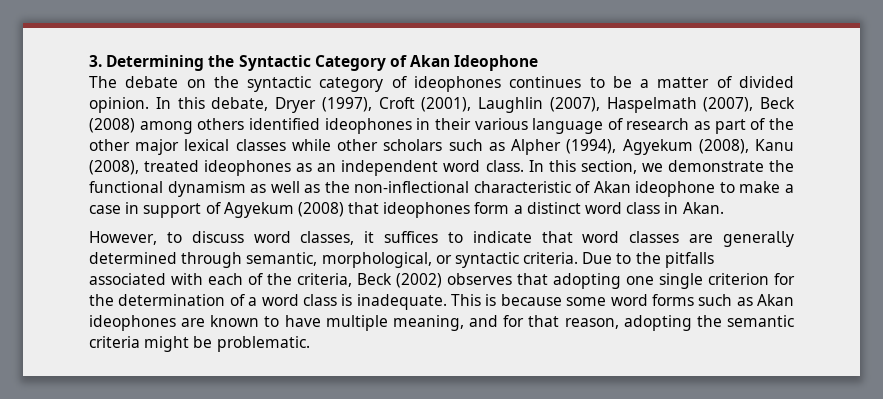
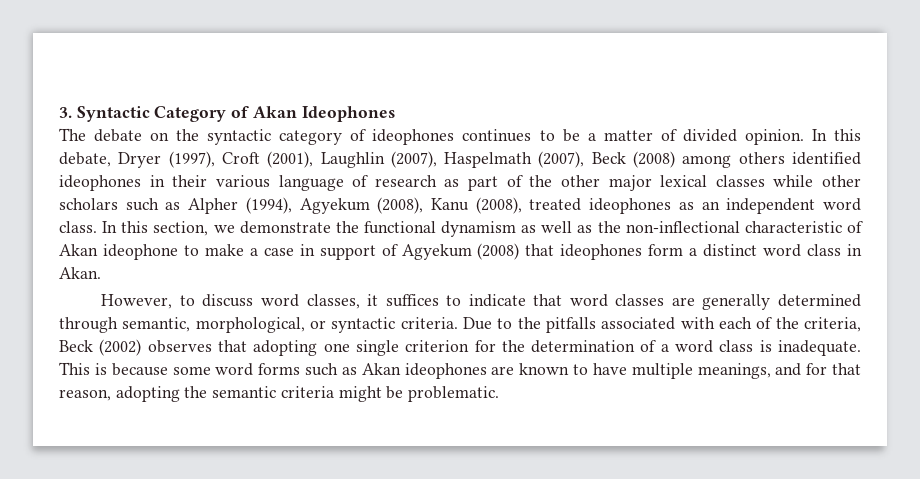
[106,55,235,71] Determining the -> (72, 112) none
[454,55,539,71] Ideophone -> [301,106,395,122] Ideophones
[392,315,464,331] meaning, -> [697,363,771,379] meanings,

